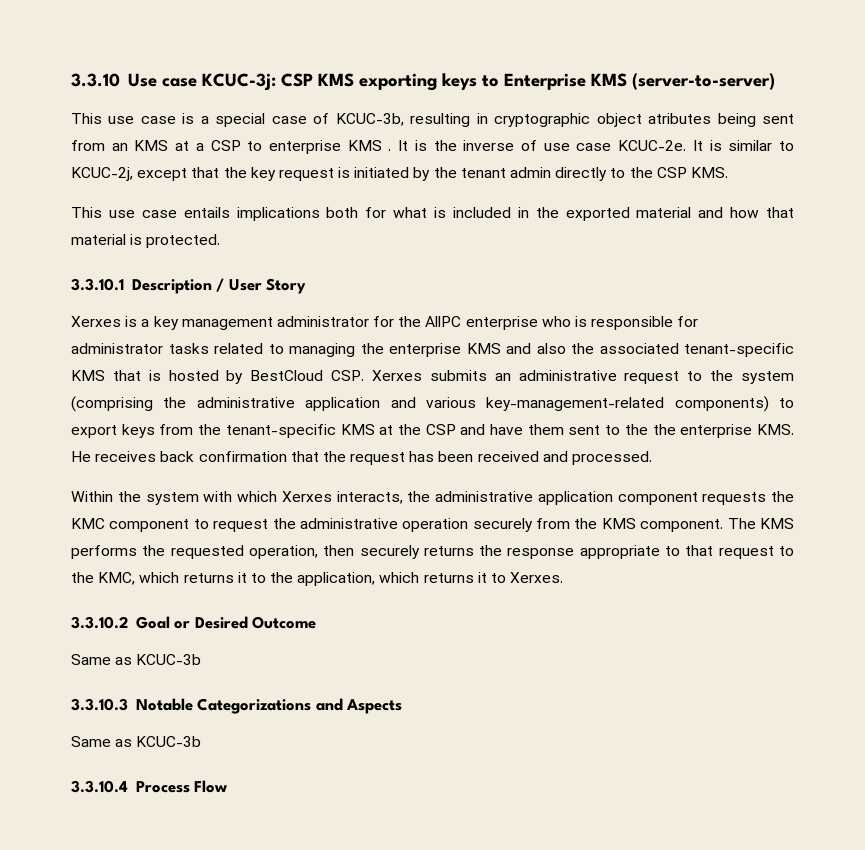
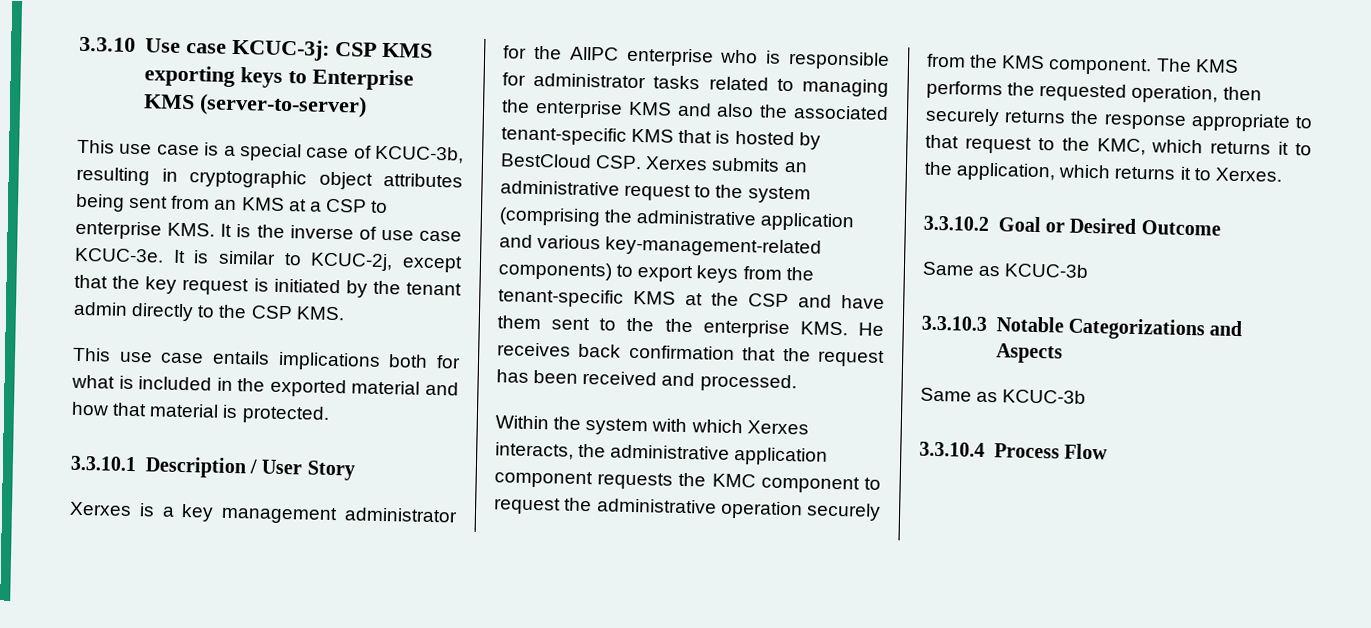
[648,113,712,124] atributes -> [383,172,463,188] attributes
[347,140,392,151] KMS . -> [167,222,216,237] KMS.
[618,140,687,151] KCUC-2e. -> [74,247,164,263] KCUC-3e.

